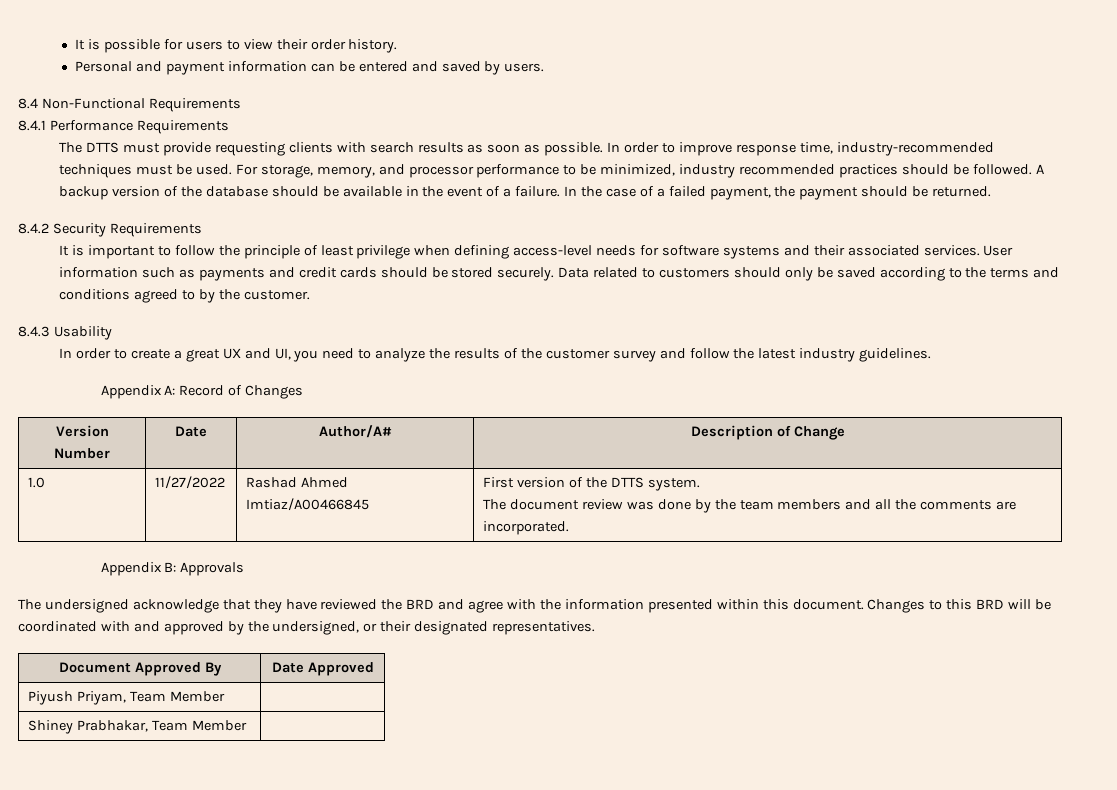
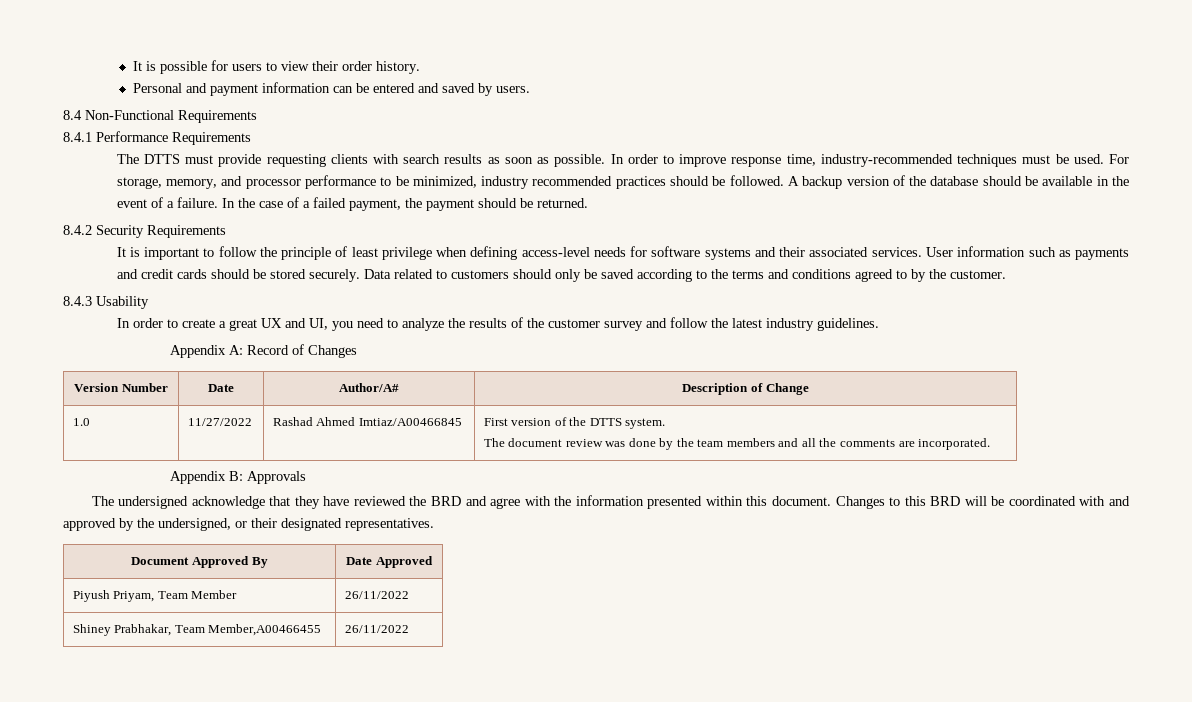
(225, 696) none -> [344,591,409,599] 26/11/2022
[191,720,247,731] Member | -> [208,624,322,636] [344,625,409,633] Member,A00466455 | 26/11/2022

